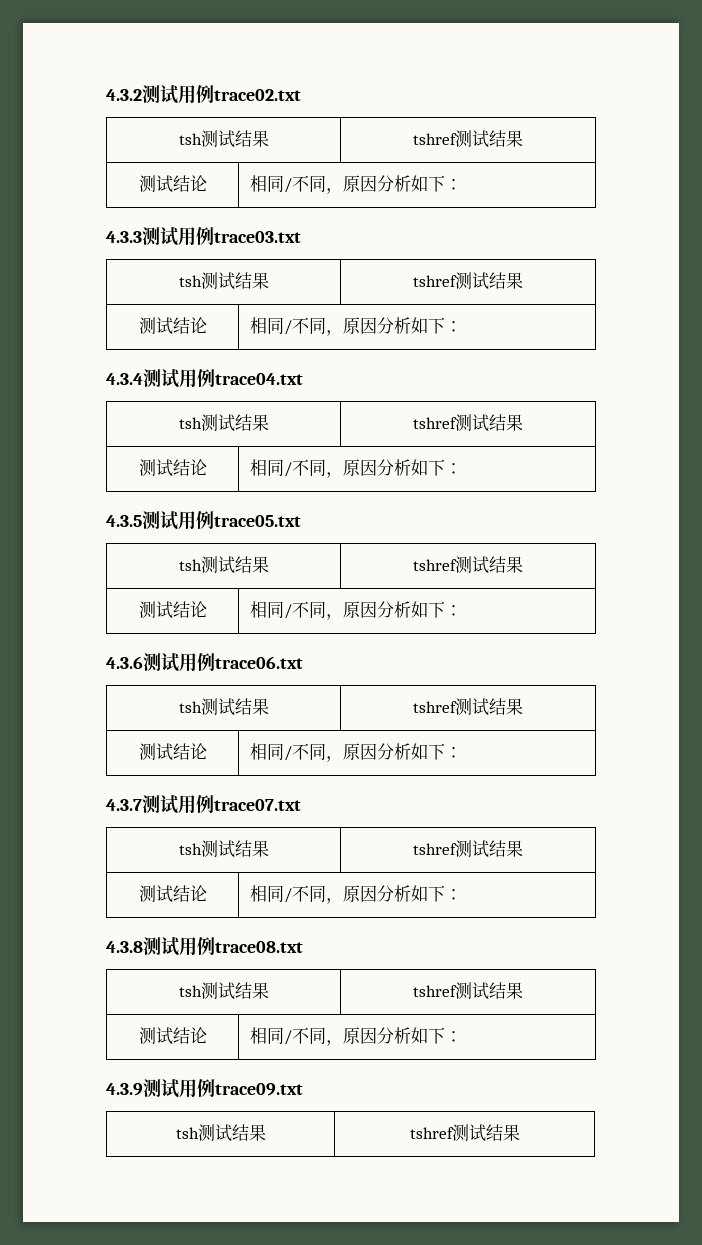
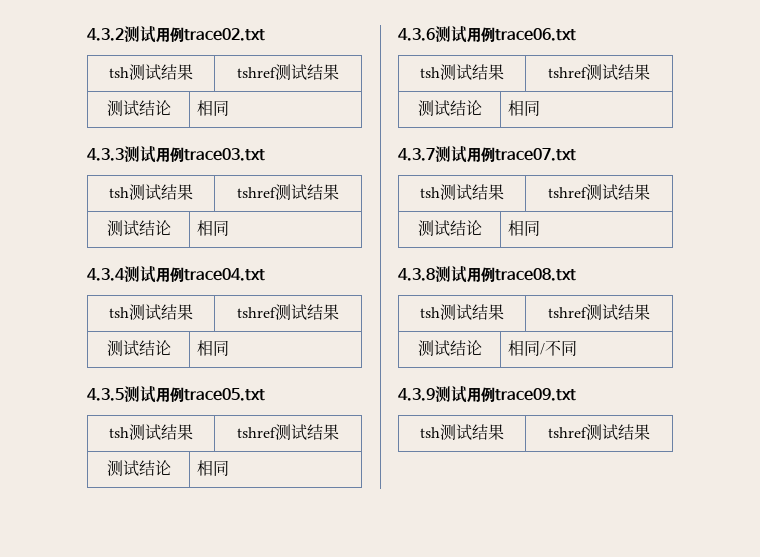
[283,175,462,194] /不同，原因分析如下： -> (229, 108) none
[283,317,462,336] /不同，原因分析如下： -> (229, 228) none
[283,459,462,478] /不同，原因分析如下： -> (229, 348) none
[283,601,462,620] /不同，原因分析如下： -> (229, 468) none
[283,743,462,762] /不同，原因分析如下： -> (540, 108) none
[283,885,462,904] /不同，原因分析如下： -> (540, 228) none
[325,1027,462,1046] ，原因分析如下： -> (577, 348) none

